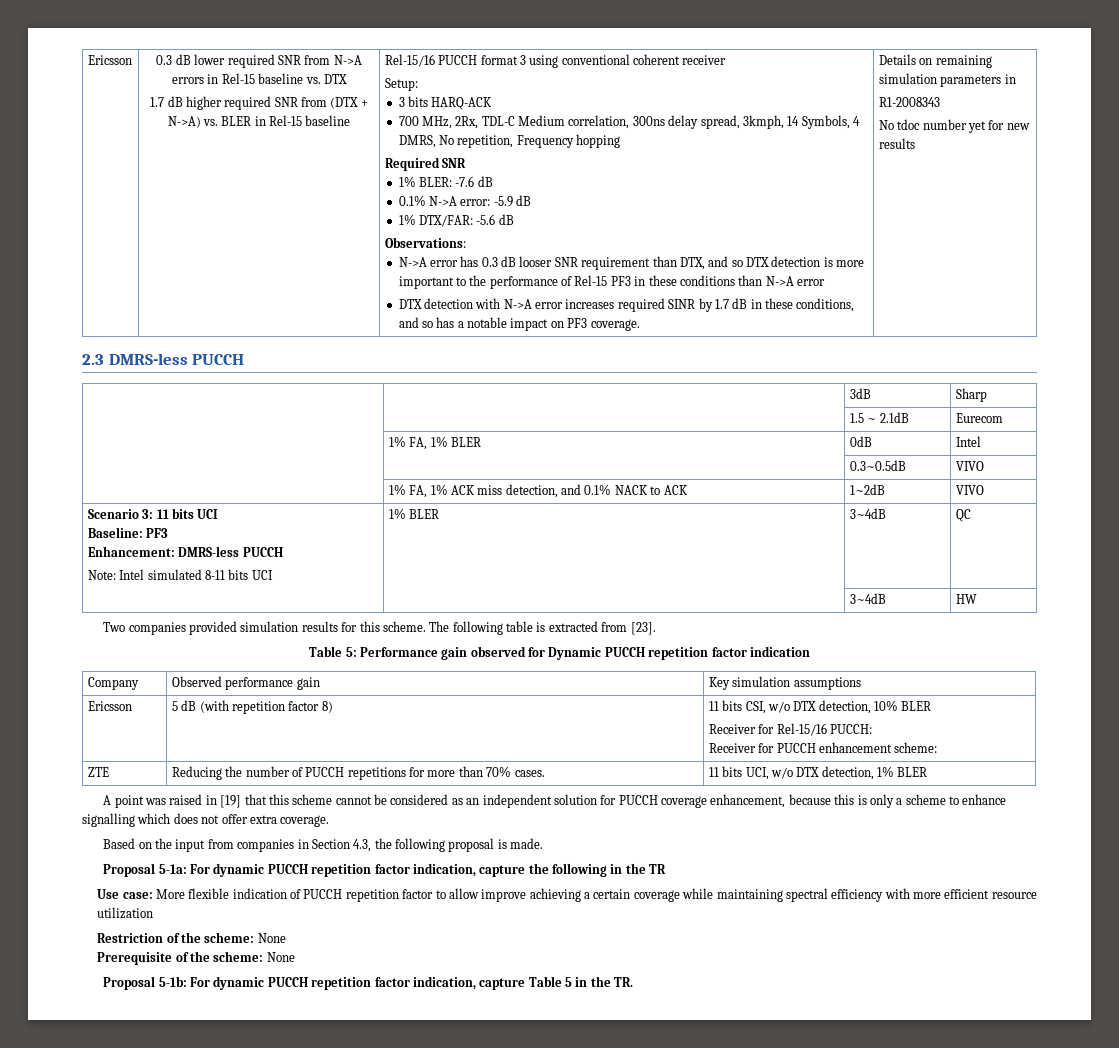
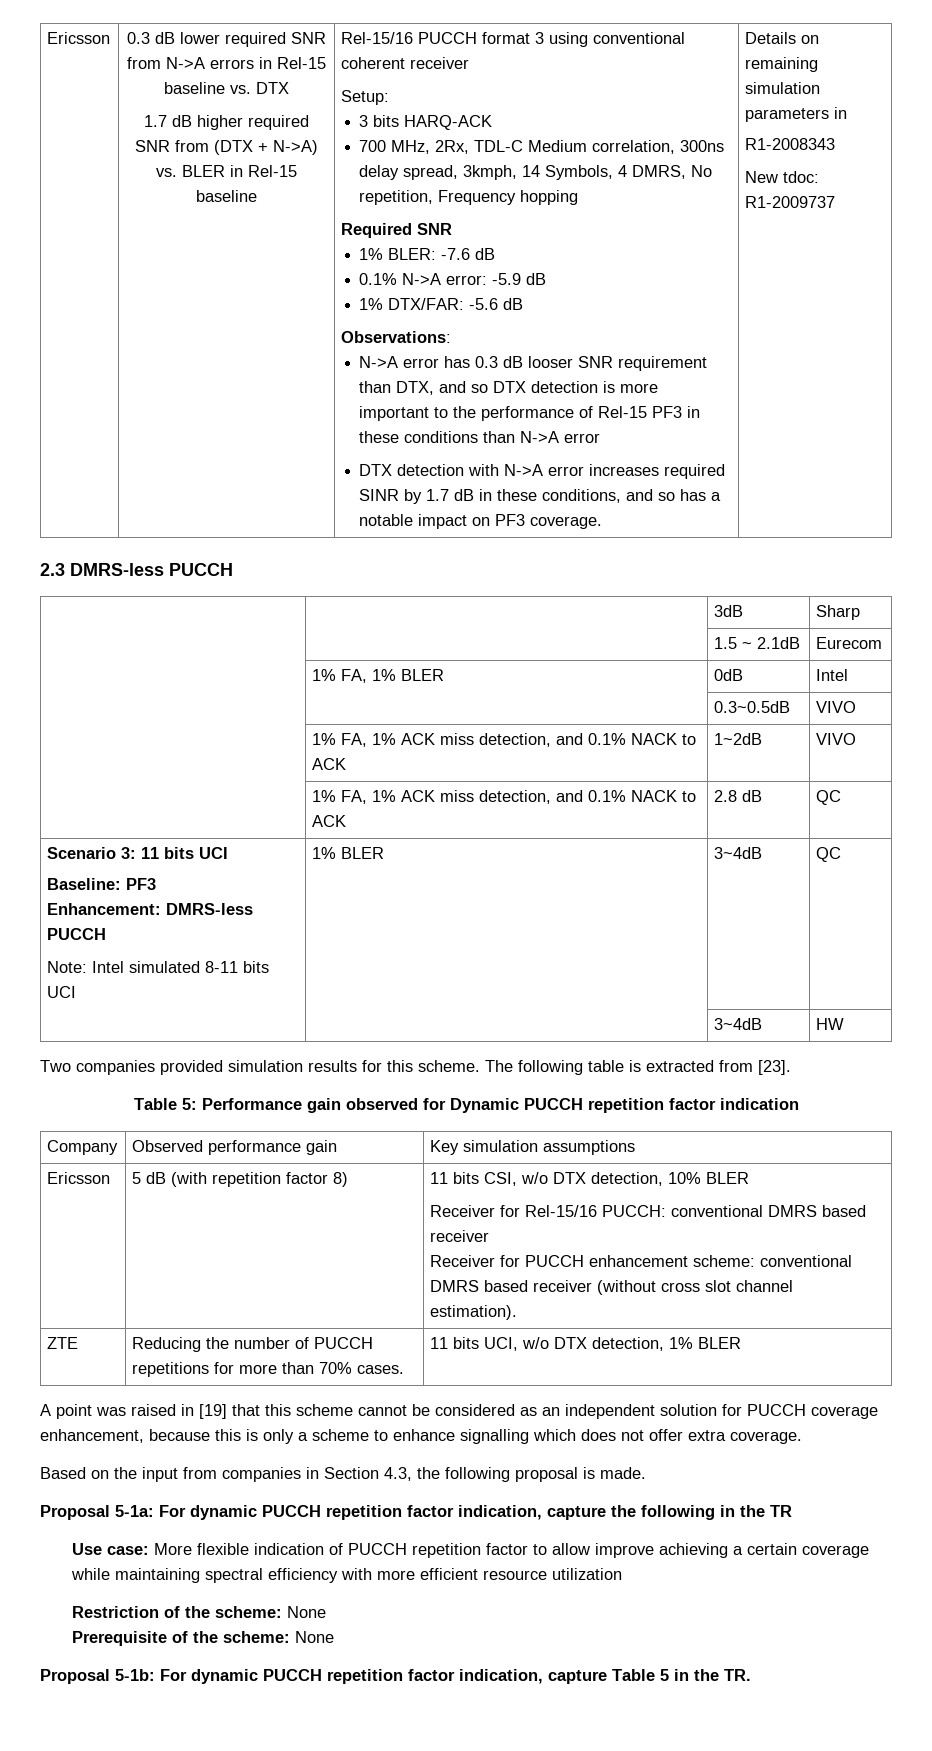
[878,119,1030,133] [878,138,915,149] No tdoc number yet for new results -> [745,171,820,183] [745,196,836,208] New tdoc: R1-2009737
(984, 490) none -> [312,790,697,804] [312,815,347,827] [714,790,763,802] [816,790,842,805] // | 1% FA, 1% ACK miss detection, and 0.1% NACK to ACK | 2.8 dB | QC
(872, 729) none -> [671,1205,867,1217] [430,1230,490,1242] conventional DMRS based receiver
(938, 747) none -> [760,1255,853,1267] [430,1280,794,1295] [430,1305,518,1320] conventional DMRS based receiver (without cross slot channel estimation).

